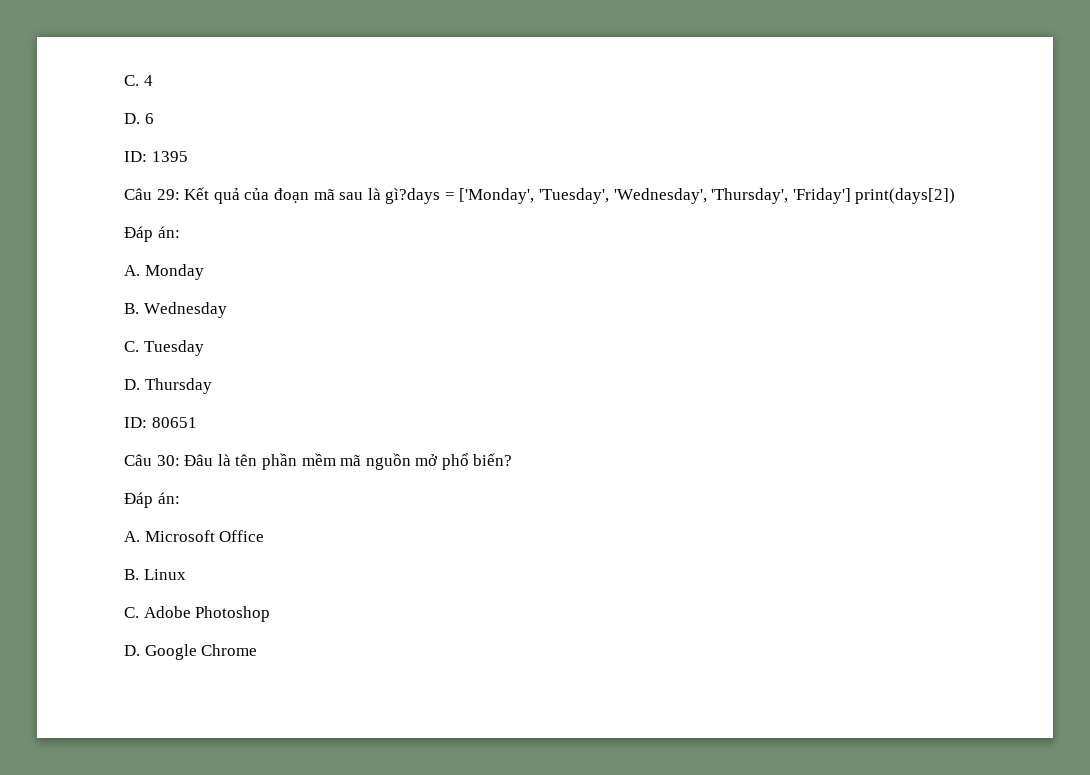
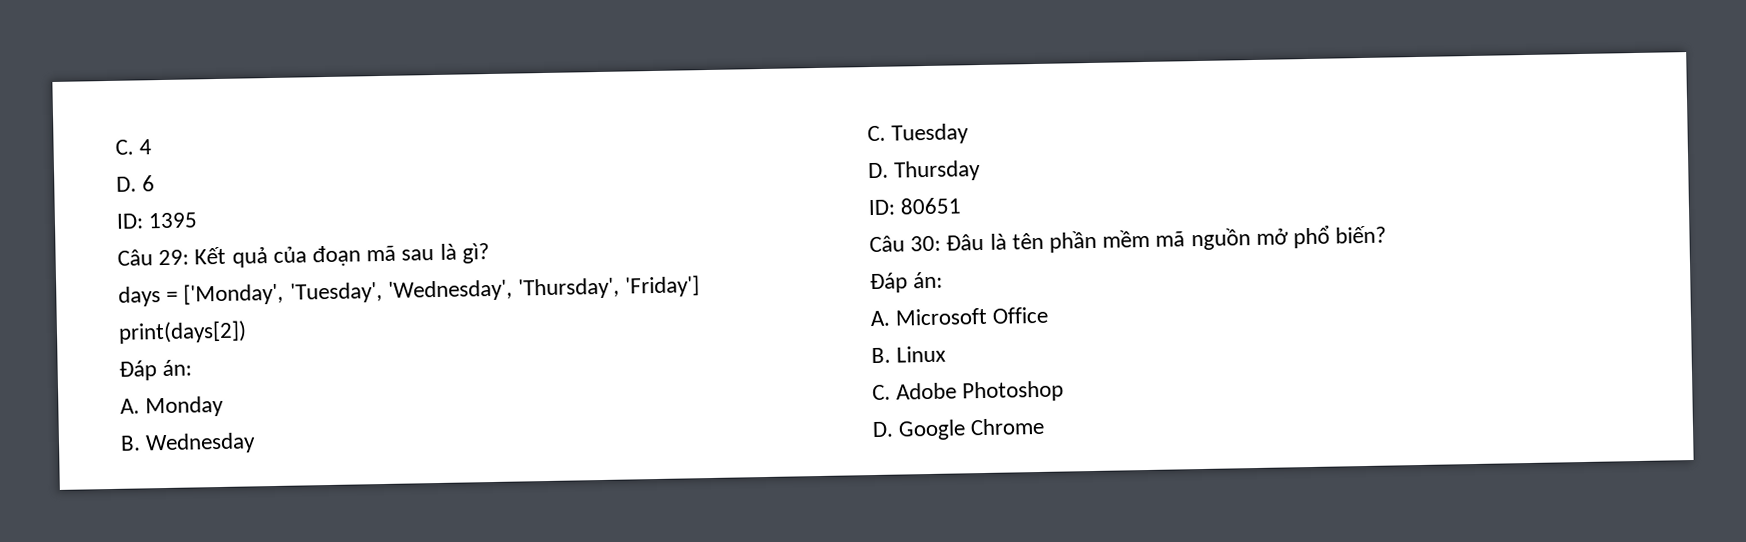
[385,188,441,204] gì?days -> [461,243,490,264] [118,286,161,307] gì? // days
(851, 196) none -> (701, 286) //

